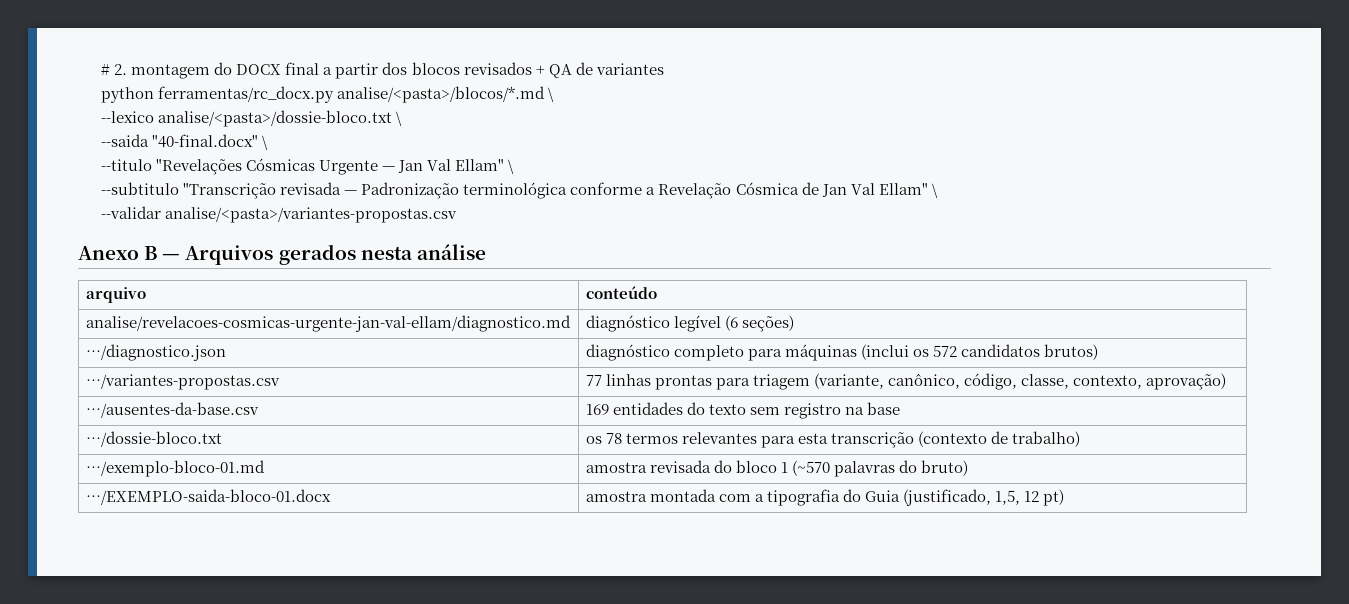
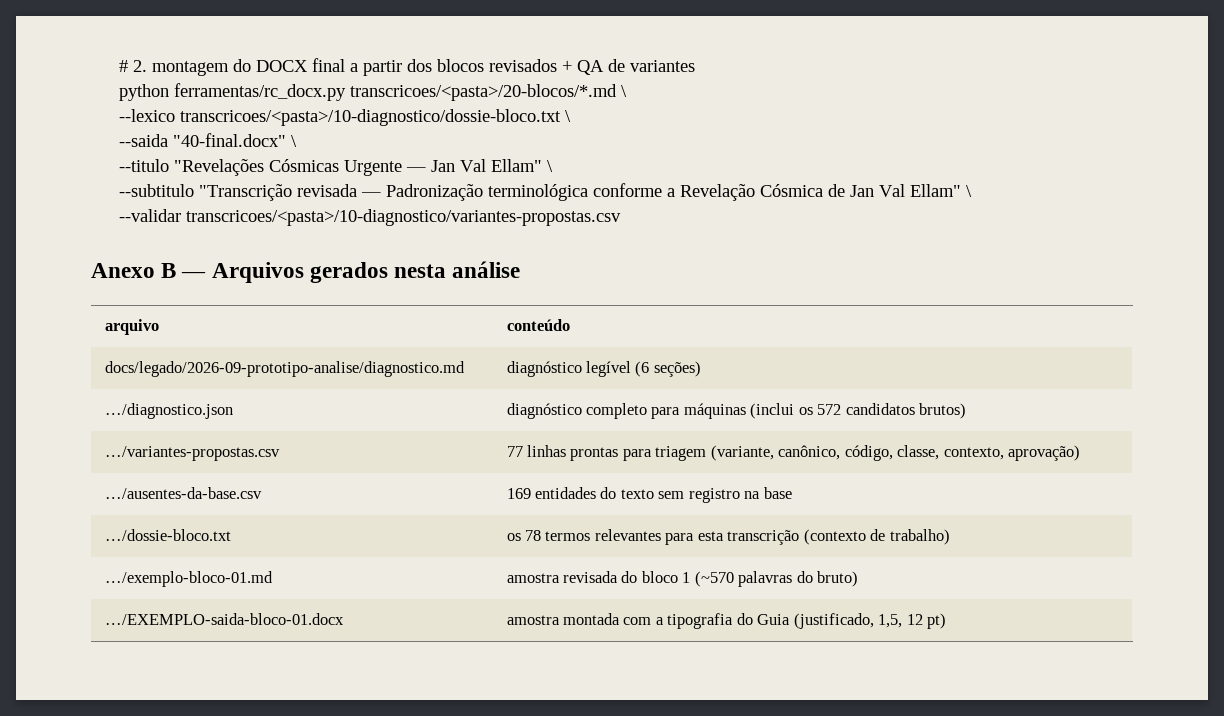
[337,86,546,103] analise/<pasta>/blocos/*.md -> [349,84,617,101] transcricoes/<pasta>/20-blocos/*.md
[158,110,393,127] analise/<pasta>/dossie-bloco.txt -> [179,109,561,126] transcricoes/<pasta>/10-diagnostico/dossie-bloco.txt
[165,207,458,223] analise/<pasta>/variantes-propostas.csv -> [185,209,621,226] transcricoes/<pasta>/10-diagnostico/variantes-propostas.csv
[85,315,571,332] analise/revelacoes-cosmicas-urgente-jan-val-ellam/diagnostico.md -> [104,361,465,377] docs/legado/2026-09-prototipo-analise/diagnostico.md

